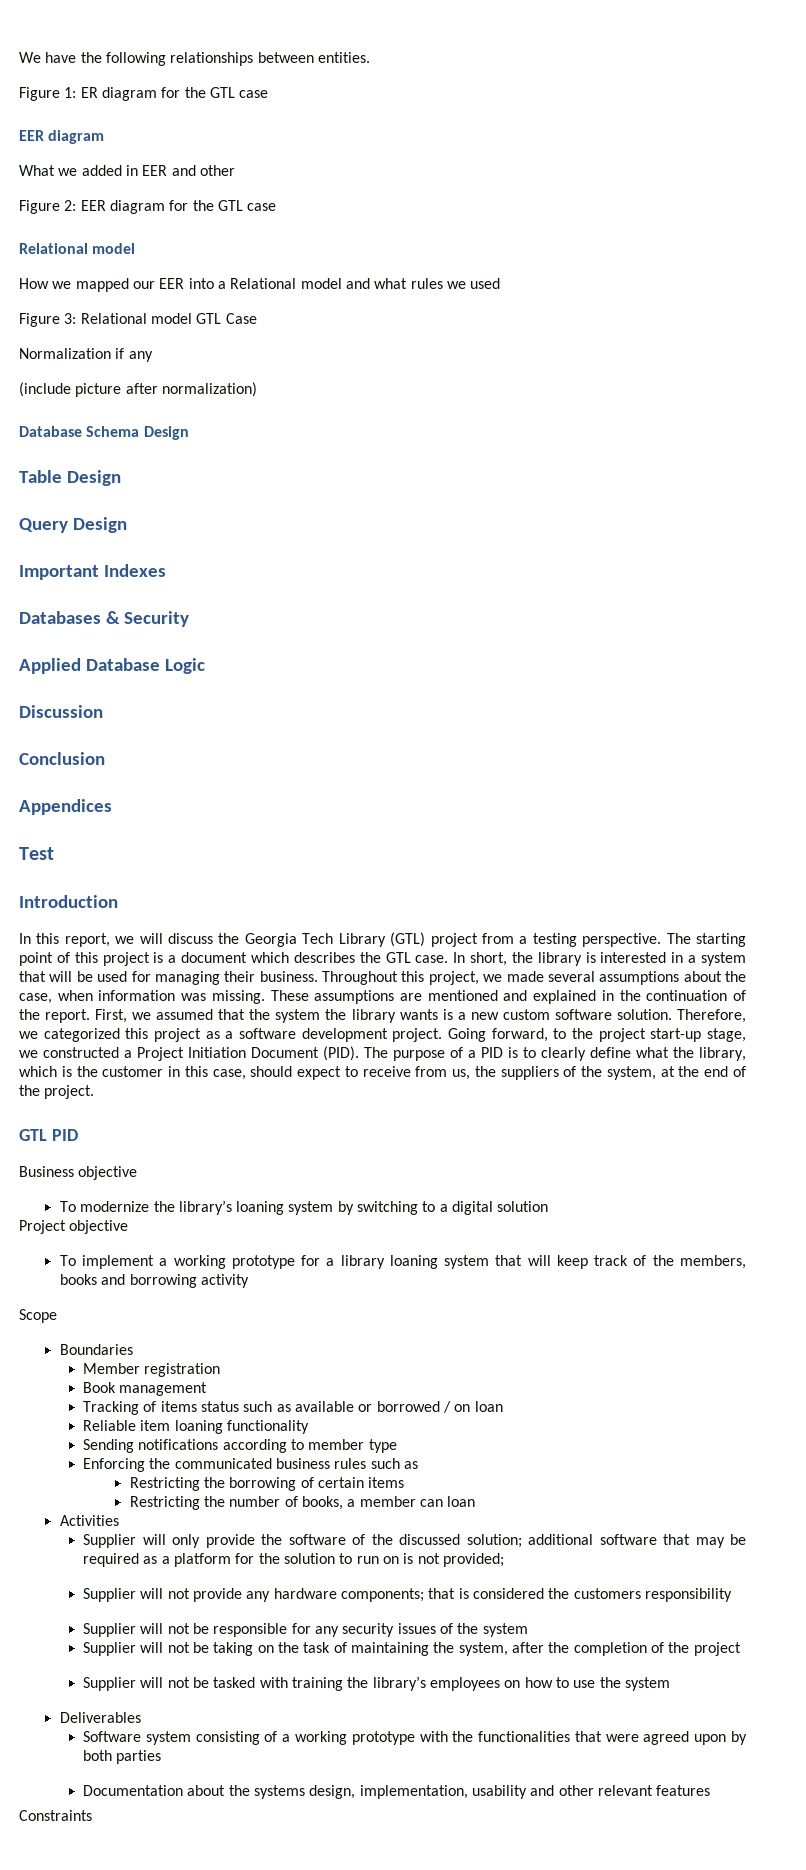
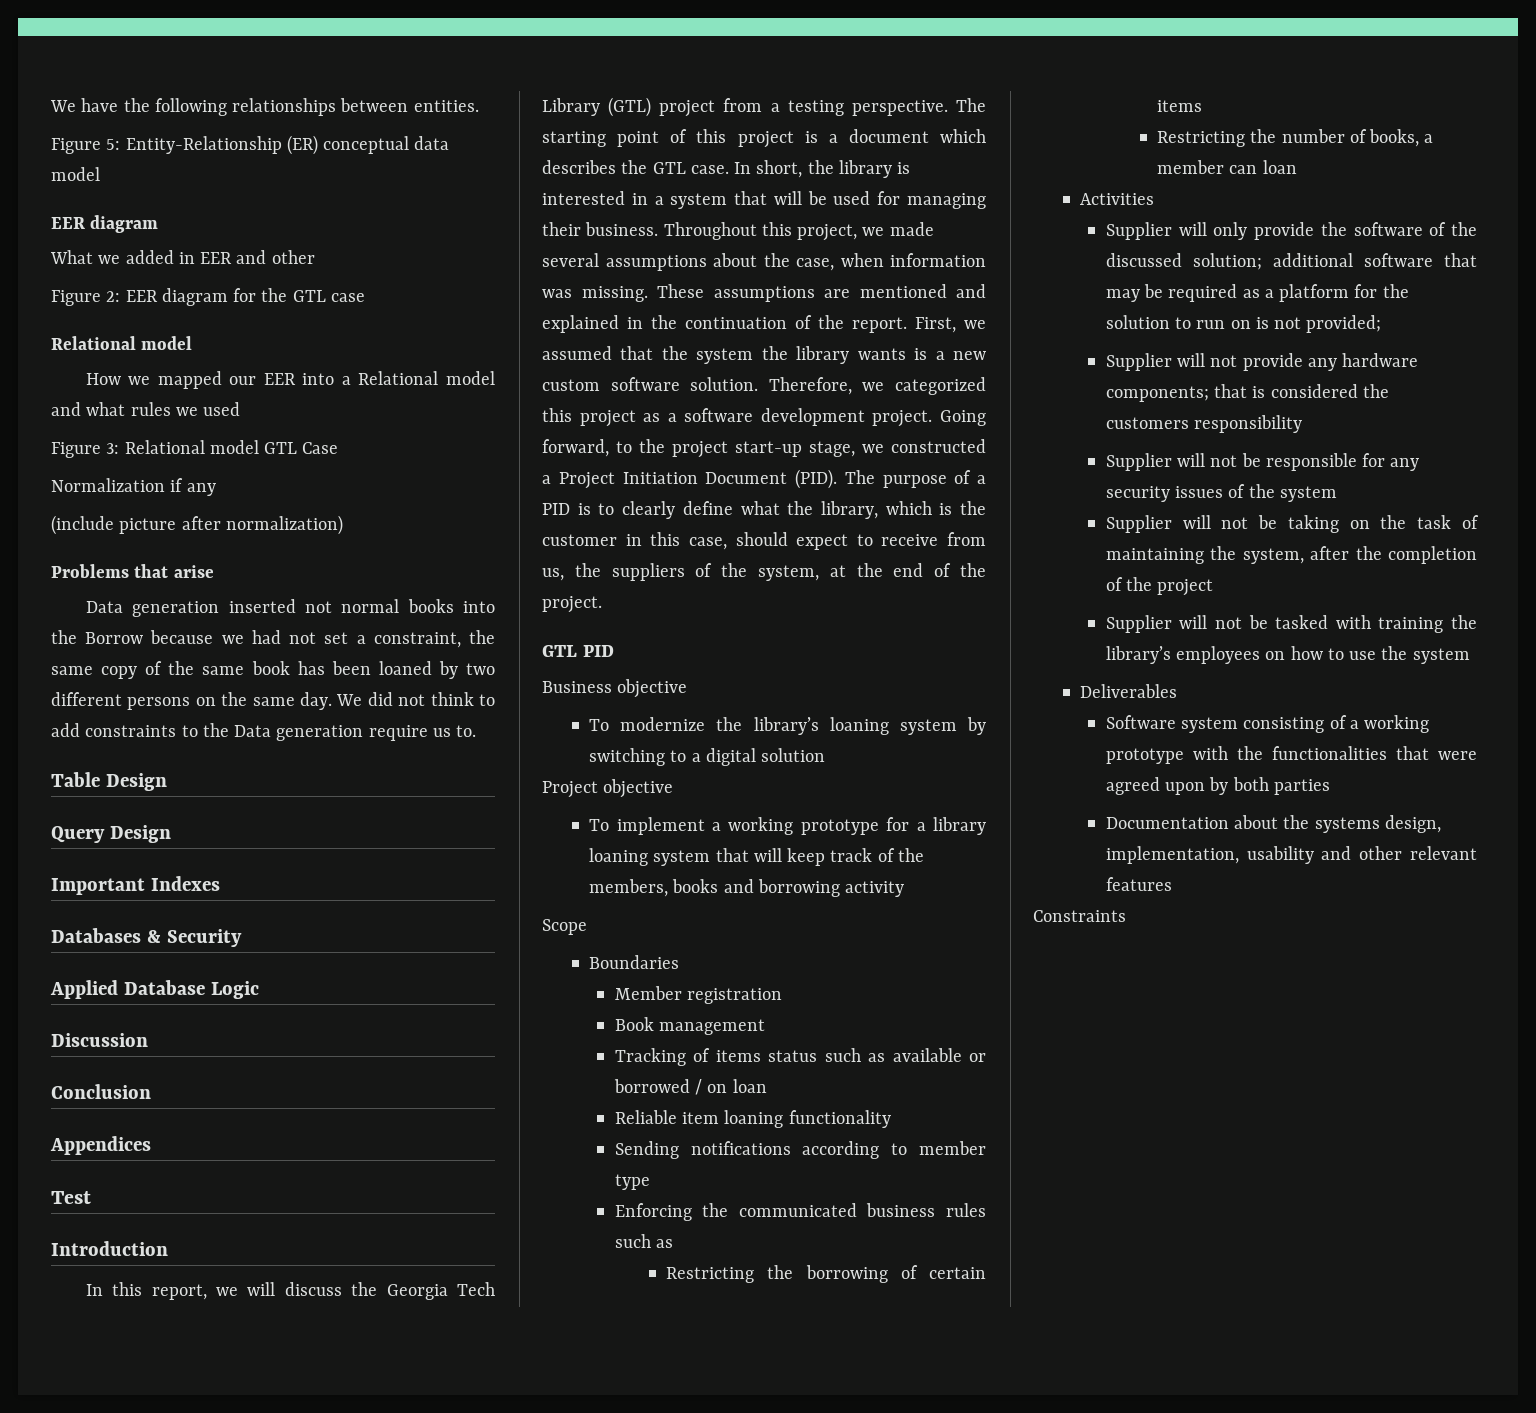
[64,87,269,101] 1: ER diagram for the GTL case -> [106,135,450,155] [51,167,100,181] 5: Entity-Relationship (ER) conceptual data model
[19,426,189,440] Database Schema Design -> [51,564,214,578] [85,599,495,617] [51,630,496,648] [51,661,496,679] [51,692,495,710] [51,723,477,741] Problems that arise // Data generation inserted not normal books into the Borrow because we had not set a constraint, the same copy of the same book has been loaned by two different persons on the same day. We did not think to add constraints to the Data generation require us to.

